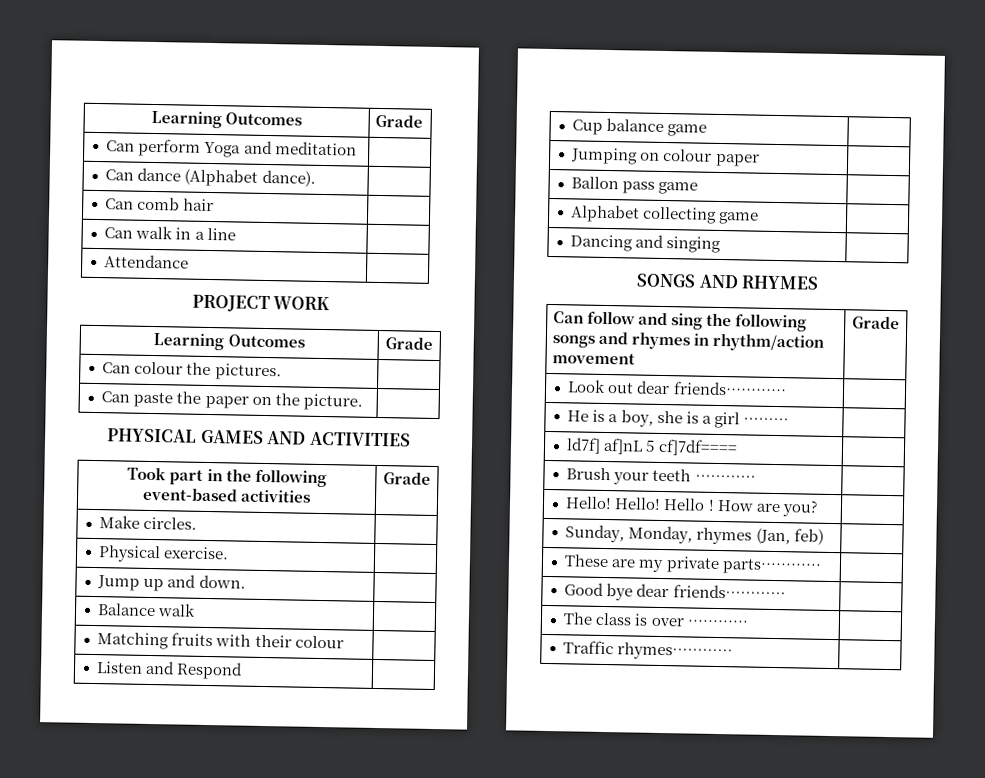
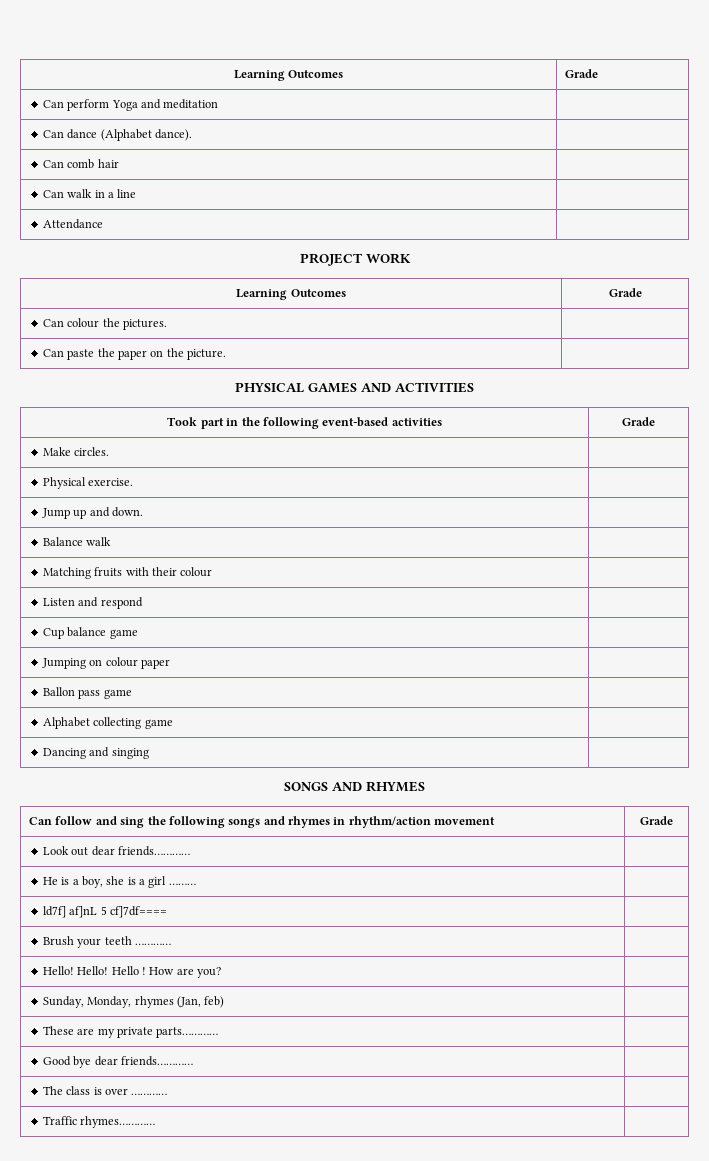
[176,661,244,680] Respond -> [100,597,143,609] respond

